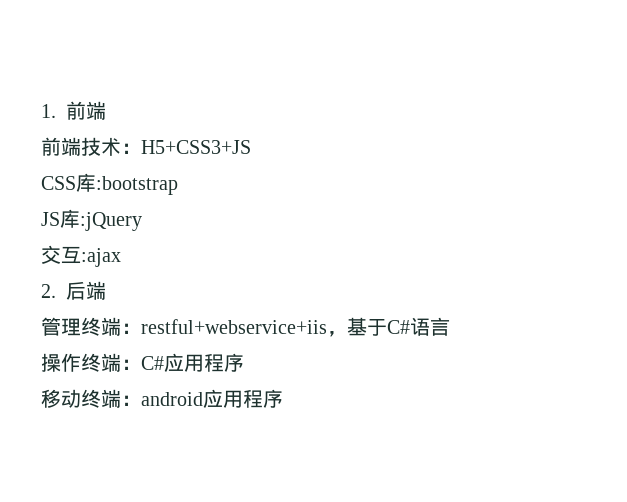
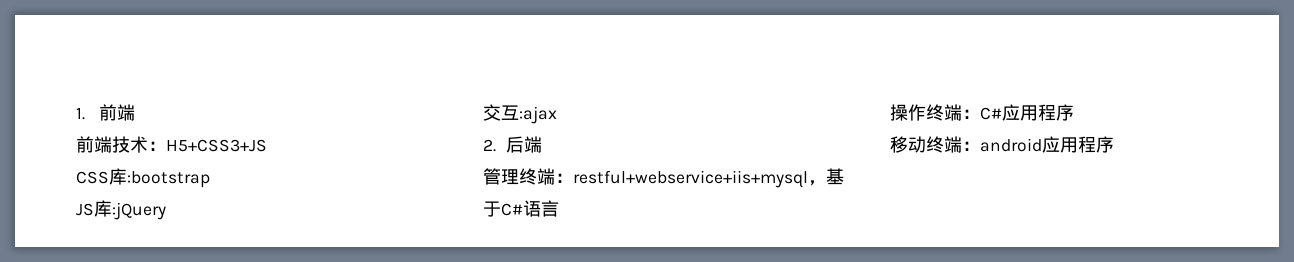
[141,319,327,334] restful+webservice+iis -> [573,170,808,188] restful+webservice+iis+mysql

